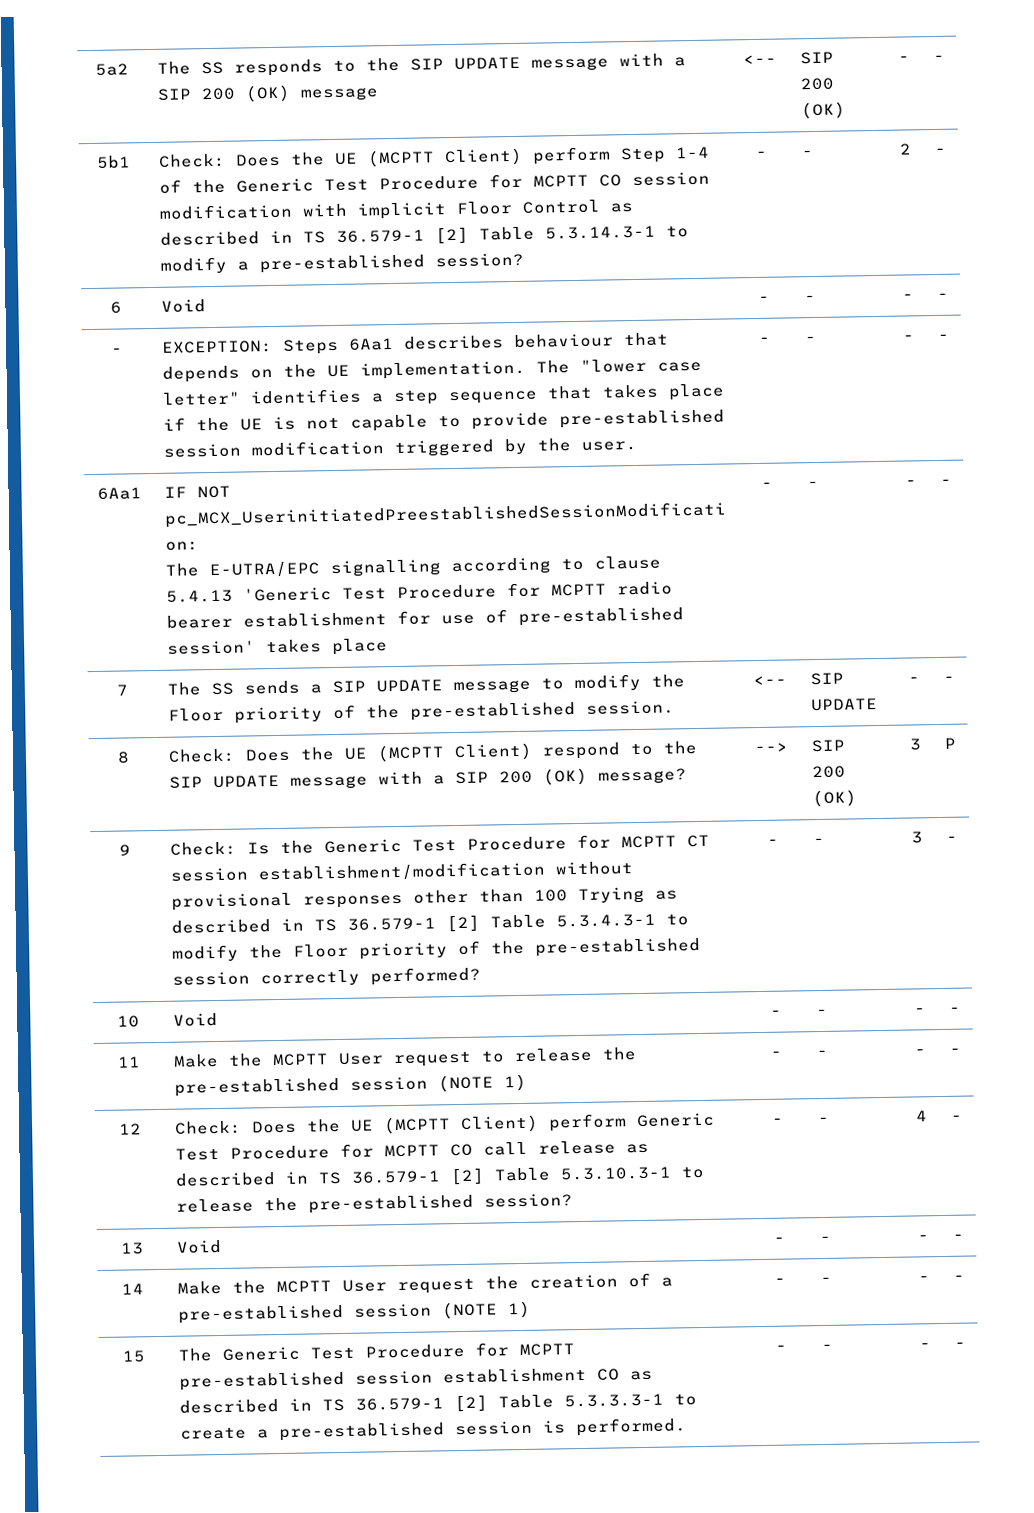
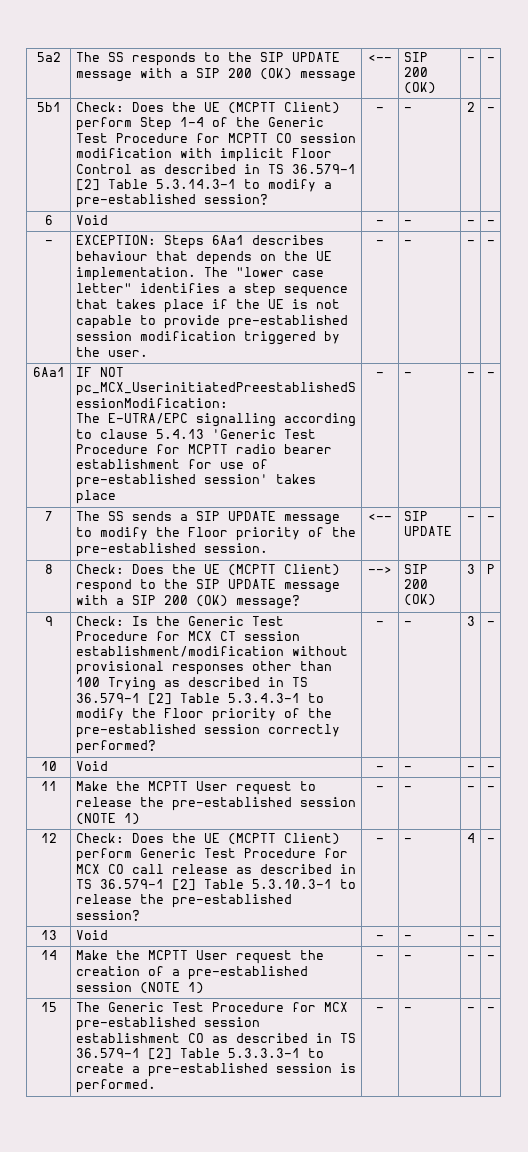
[620,835,677,849] MCPTT -> [187,631,212,641] MCX
[383,1144,440,1158] MCPTT -> [75,864,100,874] MCX
[518,1343,575,1357] MCPTT -> [323,1002,348,1012] MCX

